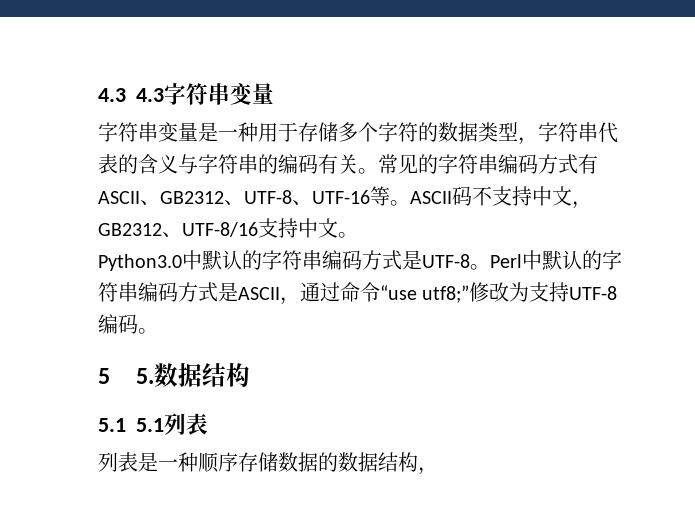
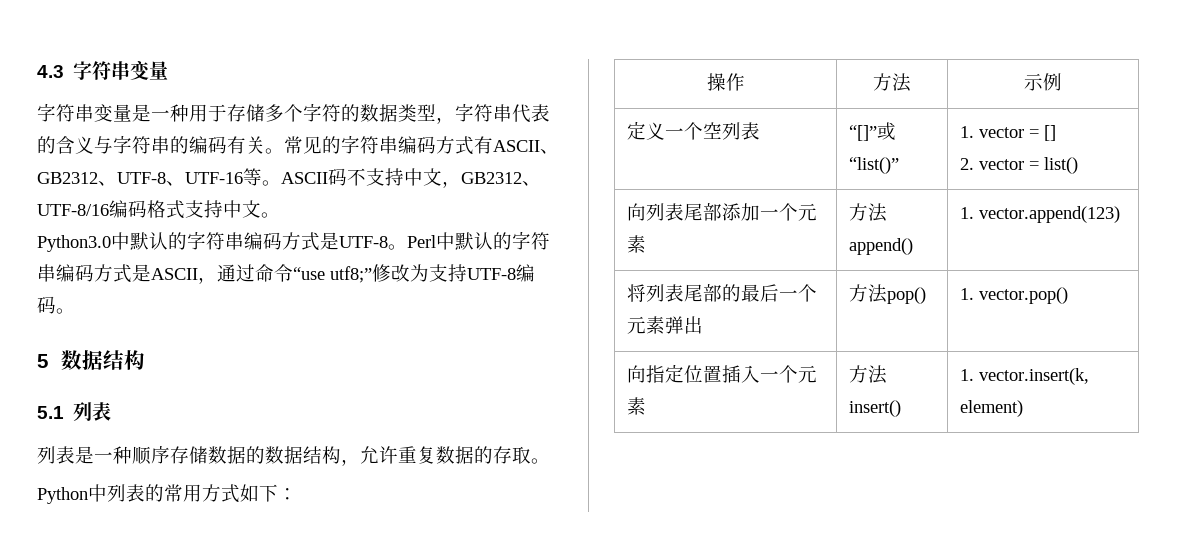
[98,88,164,102] 4.3 4.3 -> [37,65,64,78] 4.3
(258, 229) none -> [109,200,185,219] 编码格式
[135,368,154,384] 5. -> (48, 361) none
[136,418,164,432] 5.1 -> (64, 412) none
(438, 471) none -> [360,446,550,464] [37,484,297,504] [706,73,745,91] [873,73,911,92] [1024,73,1062,91] [626,121,760,140] [848,122,896,141] [848,157,899,174] [959,125,1056,141] [959,157,1078,174] [626,203,817,221] [626,235,646,253] [848,203,887,222] [848,238,913,255] [959,206,1120,223] [626,284,817,302] [626,316,703,334] [848,284,926,304] [959,287,1068,304] [626,364,817,383] [626,397,646,415] [848,365,887,384] [848,400,901,417] [959,368,1089,385] [959,400,1023,417] 允许重复数据的存取。 // Python中列表的常用方式如下： // 操作 | 方法 | 示例 // 定义一个空列表 | “[]”或“list()” | 1. vector = [] // 2. vector = list() // 向列表尾部添加一个元素 | 方法append() | 1. vector.append(123) // 将列表尾部的最后一个元素弹出 | 方法pop() | 1. vector.pop() // 向指定位置插入一个元素 | 方法insert() | 1. vector.insert(k, element)

